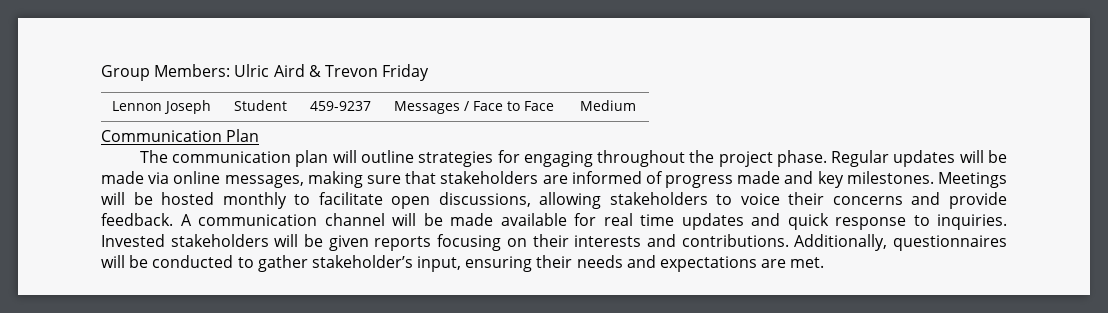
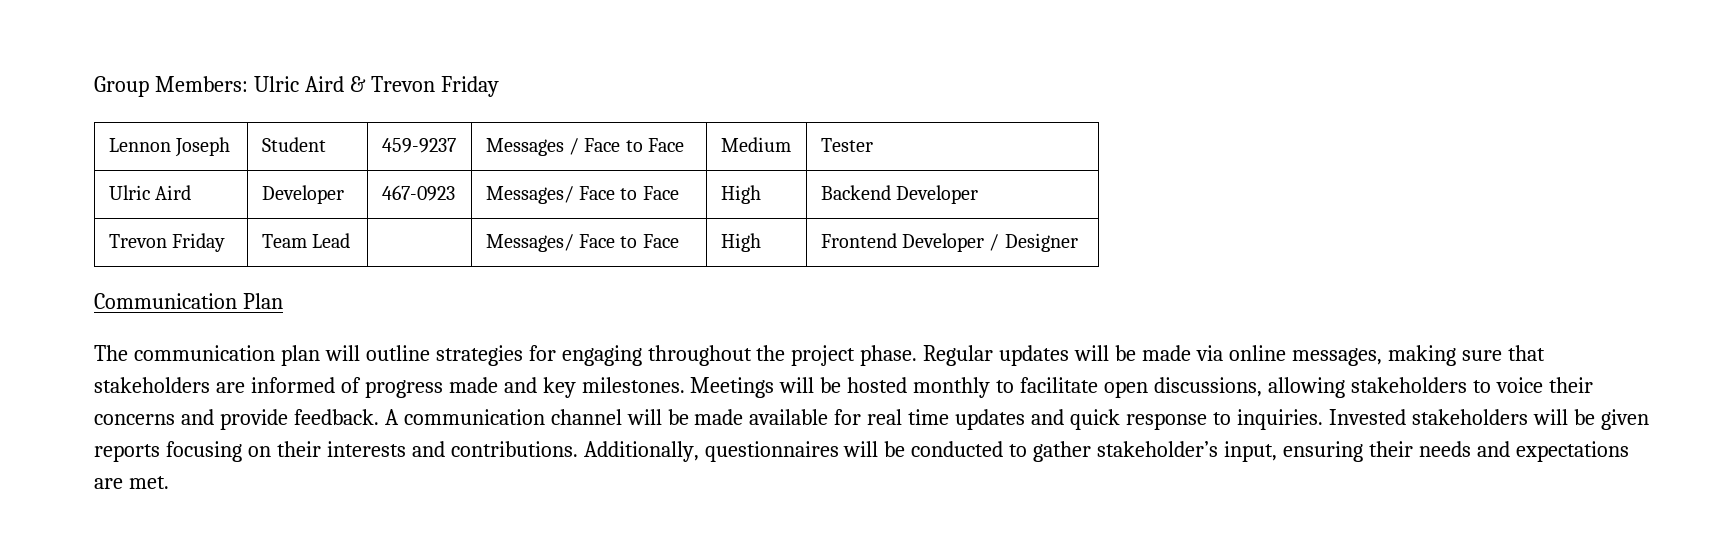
(636, 105) none -> [820,138,873,152] [108,185,191,200] [261,185,344,204] [381,185,455,201] [485,186,679,204] [720,185,761,204] [820,185,978,204] [108,233,225,252] [261,233,350,248] [485,234,679,252] [720,233,761,252] [820,233,1078,252] | Tester // Ulric Aird | Developer | 467-0923 | Messages/ Face to Face | High | Backend Developer // Trevon Friday | Team Lead | | Messages/ Face to Face | High | Frontend Developer / Designer

